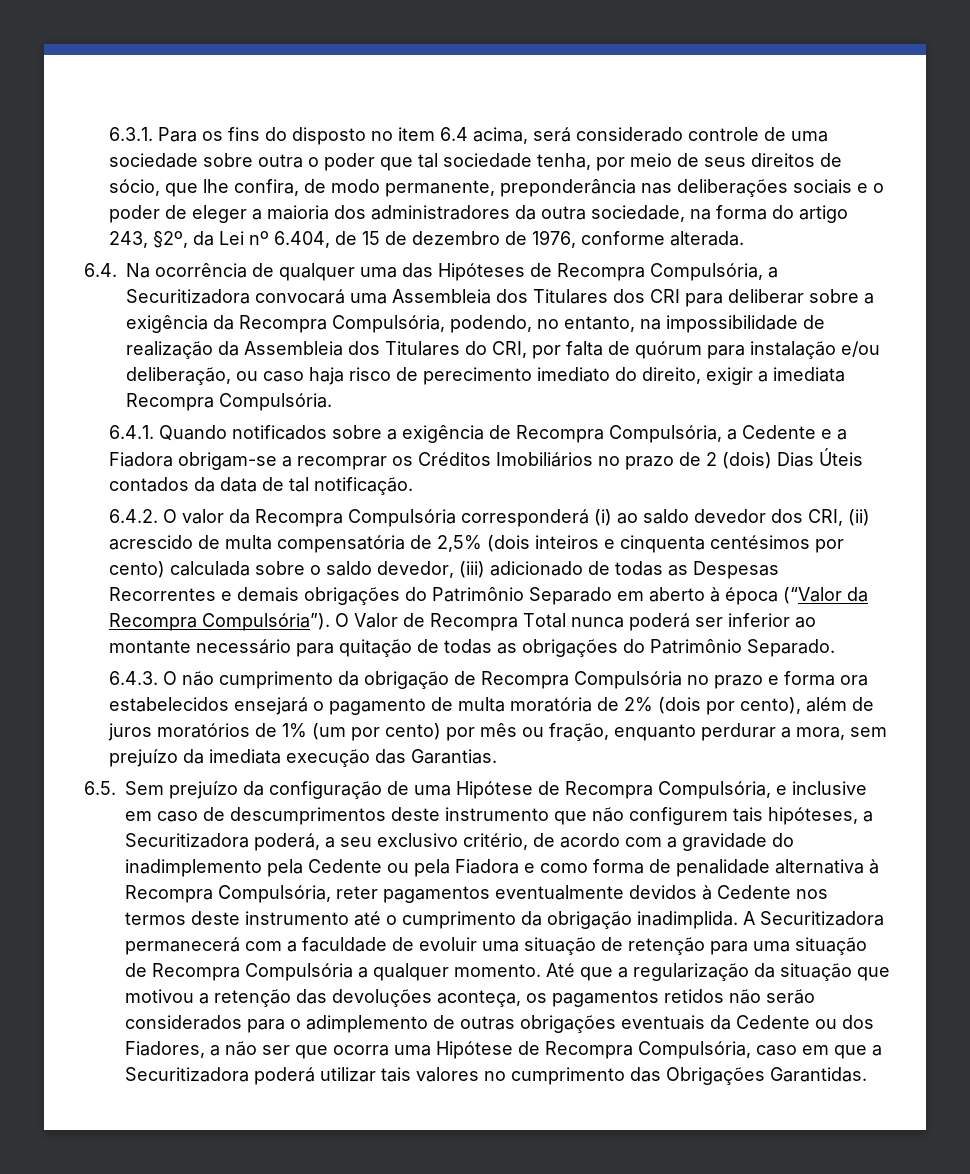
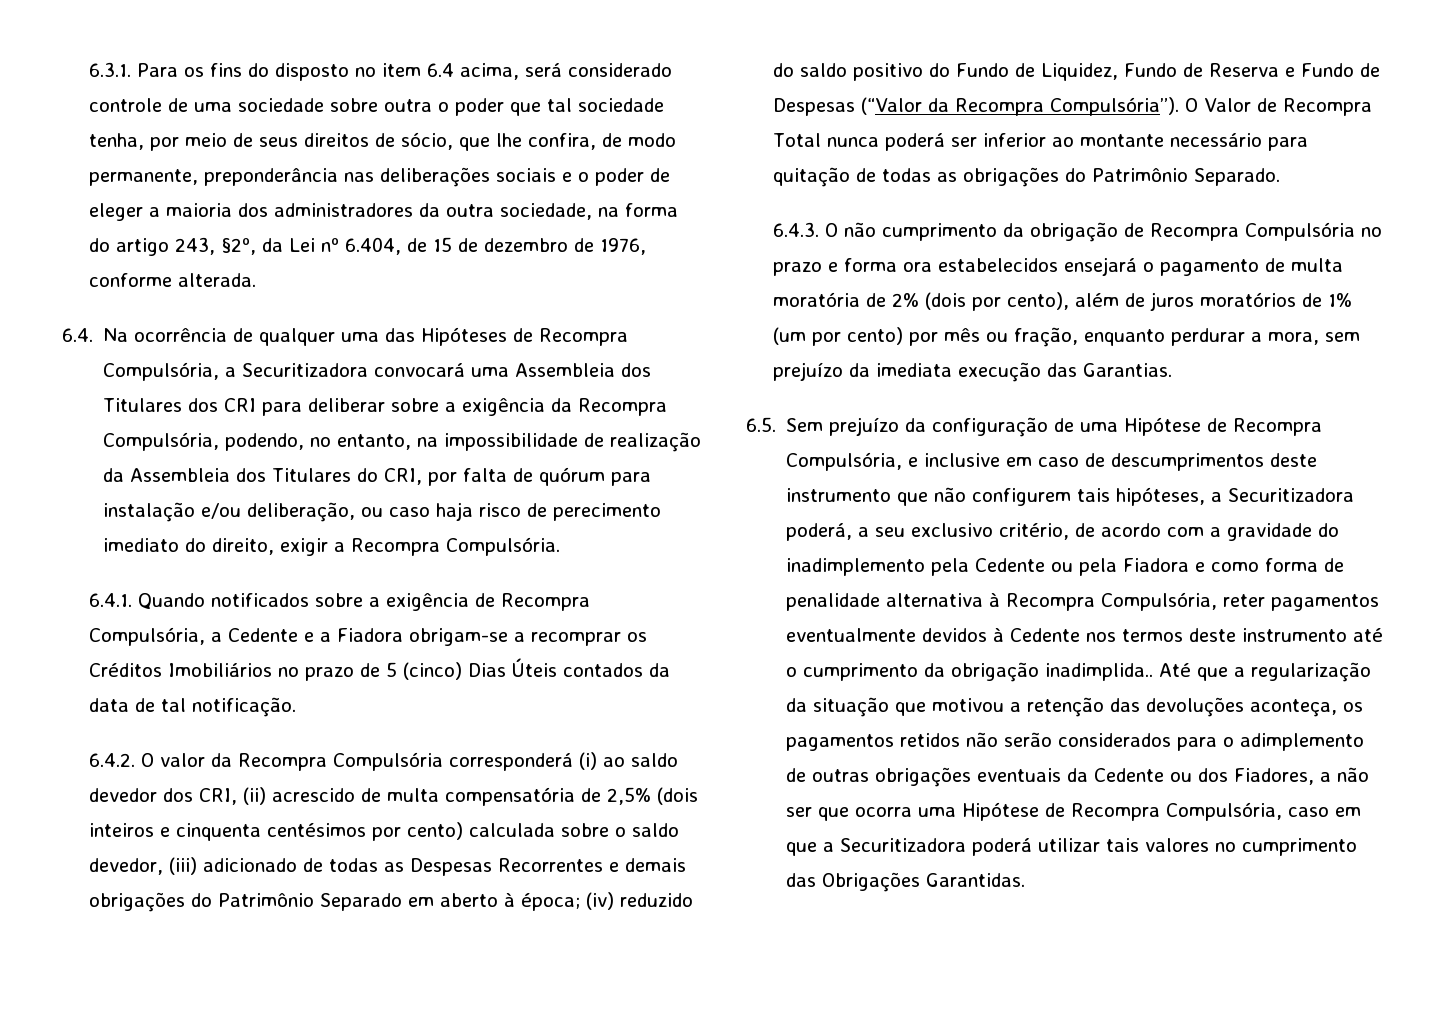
[773,367,845,382] imediata -> (346, 547) none
[706,452,773,469] 2 (dois) -> [386,662,463,680] 5 (cinco)
[725,587,779,605] época -> [521,892,694,911] [773,63,1381,81] [773,98,856,116] época; (iv) reduzido do saldo positivo do Fundo de Liquidez, Fundo de Reserva e Fundo de Despesas
[637,911,884,929] [125,937,867,955] [125,963,541,981] inadimplida. A Securitizadora permanecerá com a faculdade de evoluir uma situação de retenção para uma situação de Recompra Compulsória a qualquer momento. -> [1045,663,1154,681] inadimplida..

